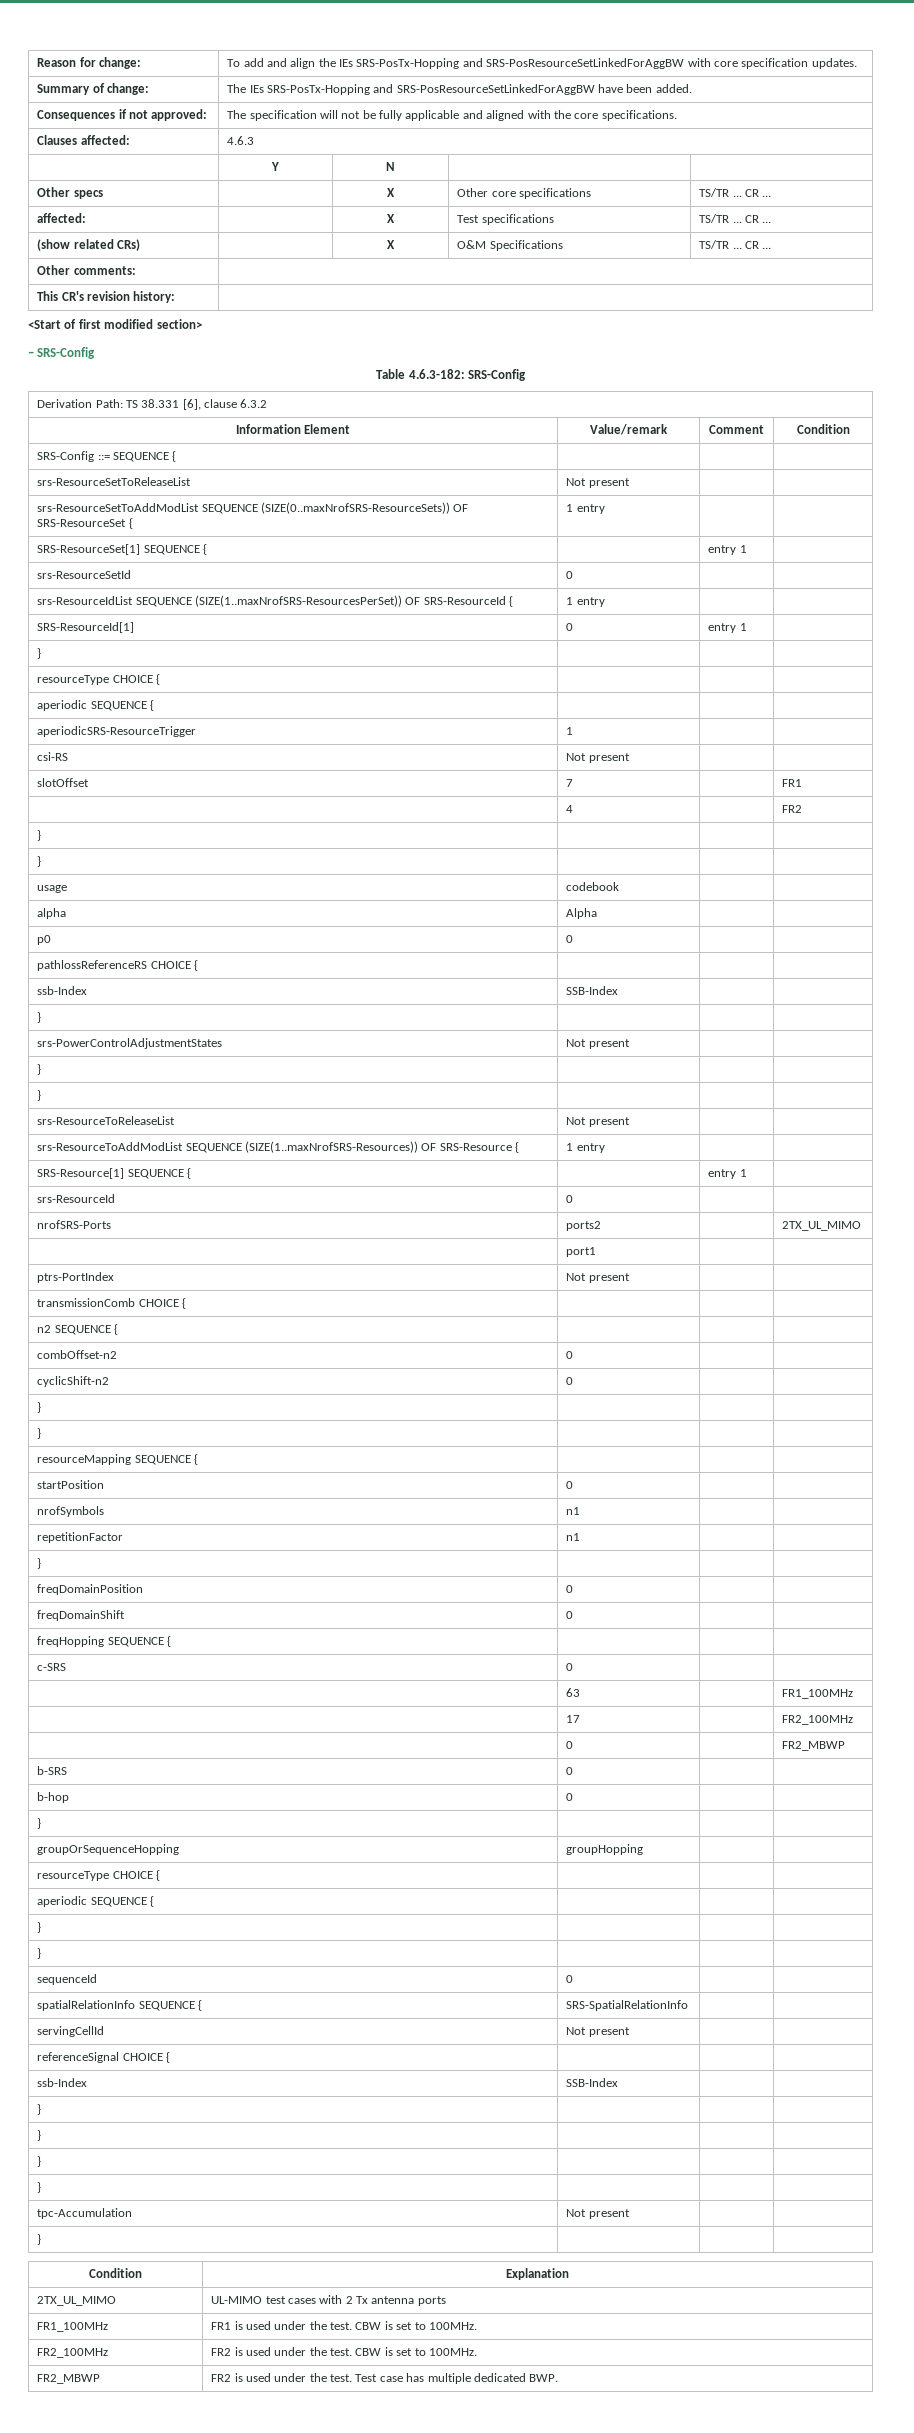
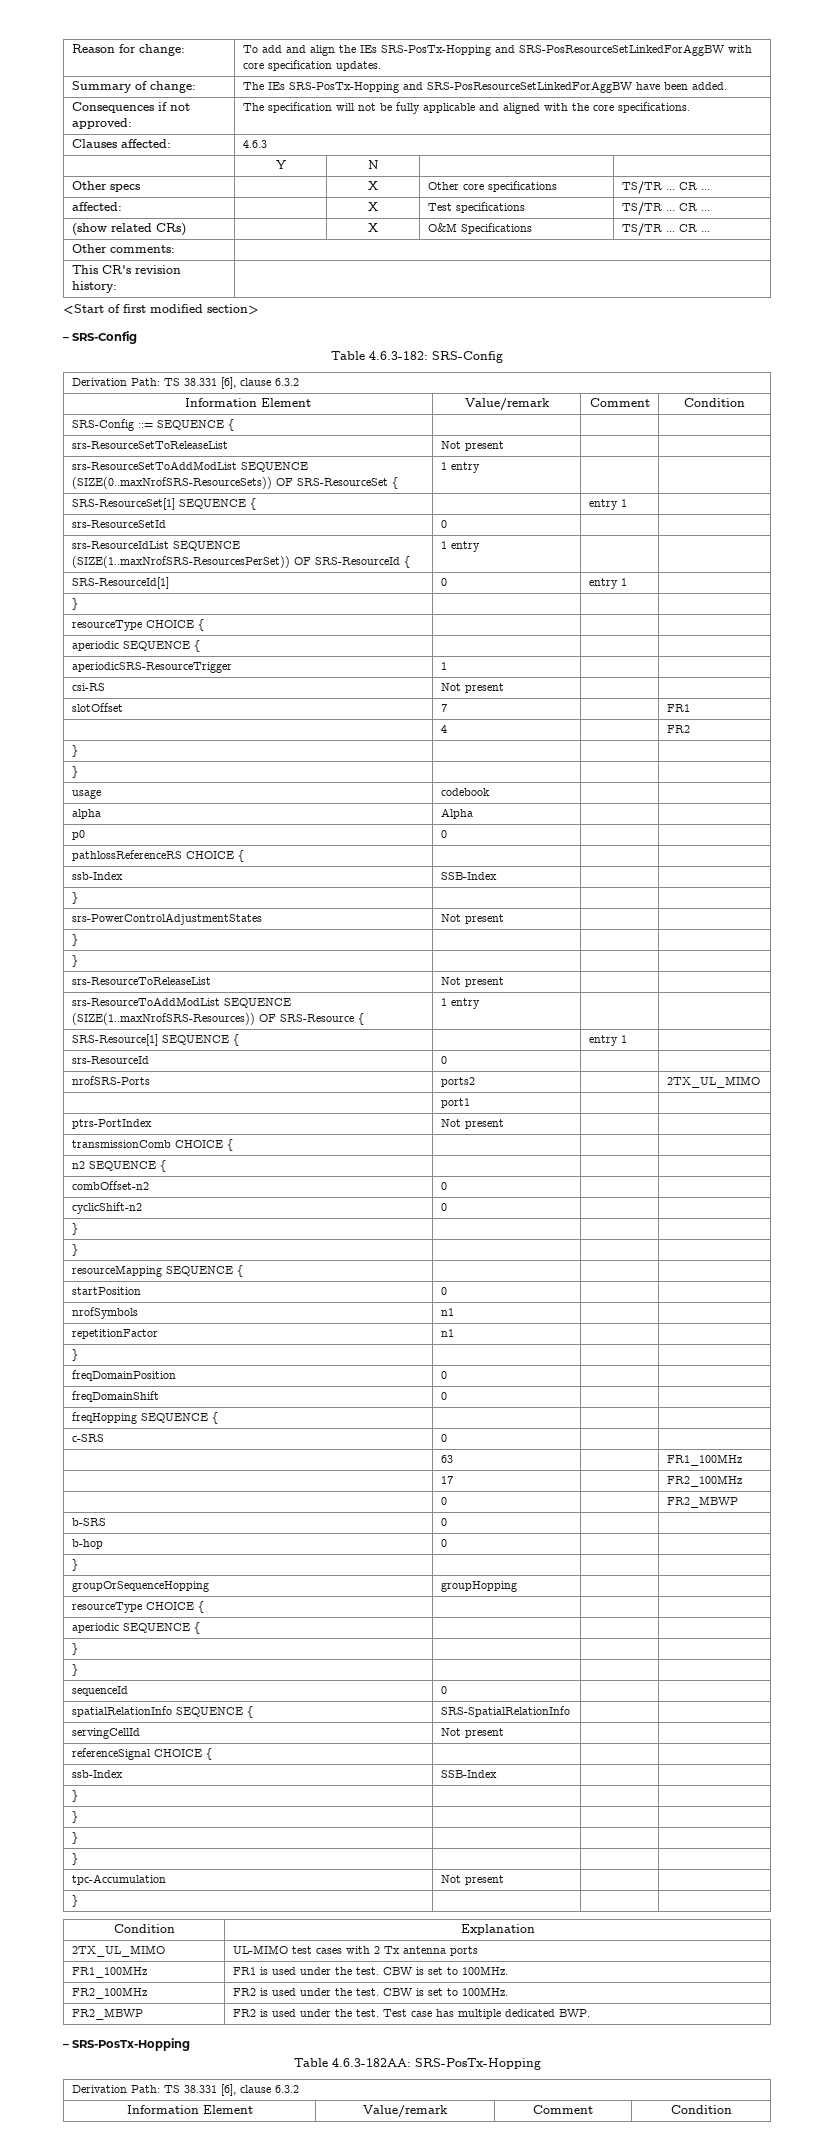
(559, 2378) none -> [63,2038,191,2051] [293,2058,541,2070] [71,2084,299,2096] [126,2105,253,2114] [363,2105,449,2118] [533,2105,593,2114] [670,2105,732,2114] // – SRS-PosTx-Hopping // Table 4.6.3-182AA: SRS-PosTx-Hopping // Derivation Path: TS 38.331 [6], clause 6.3.2 // Information Element | Value/remark | Comment | Condition

